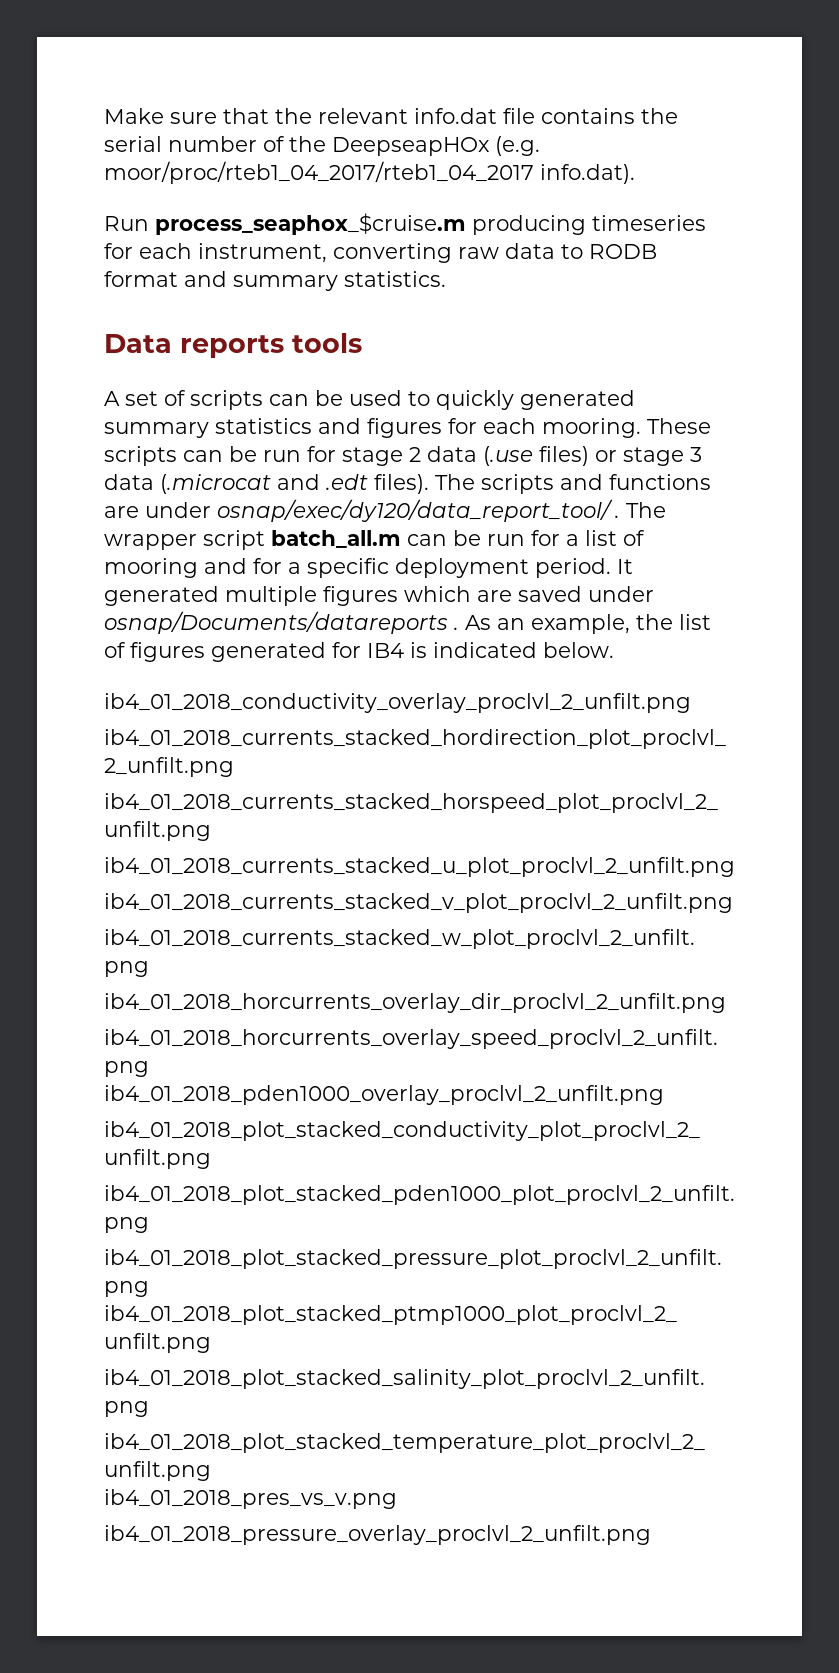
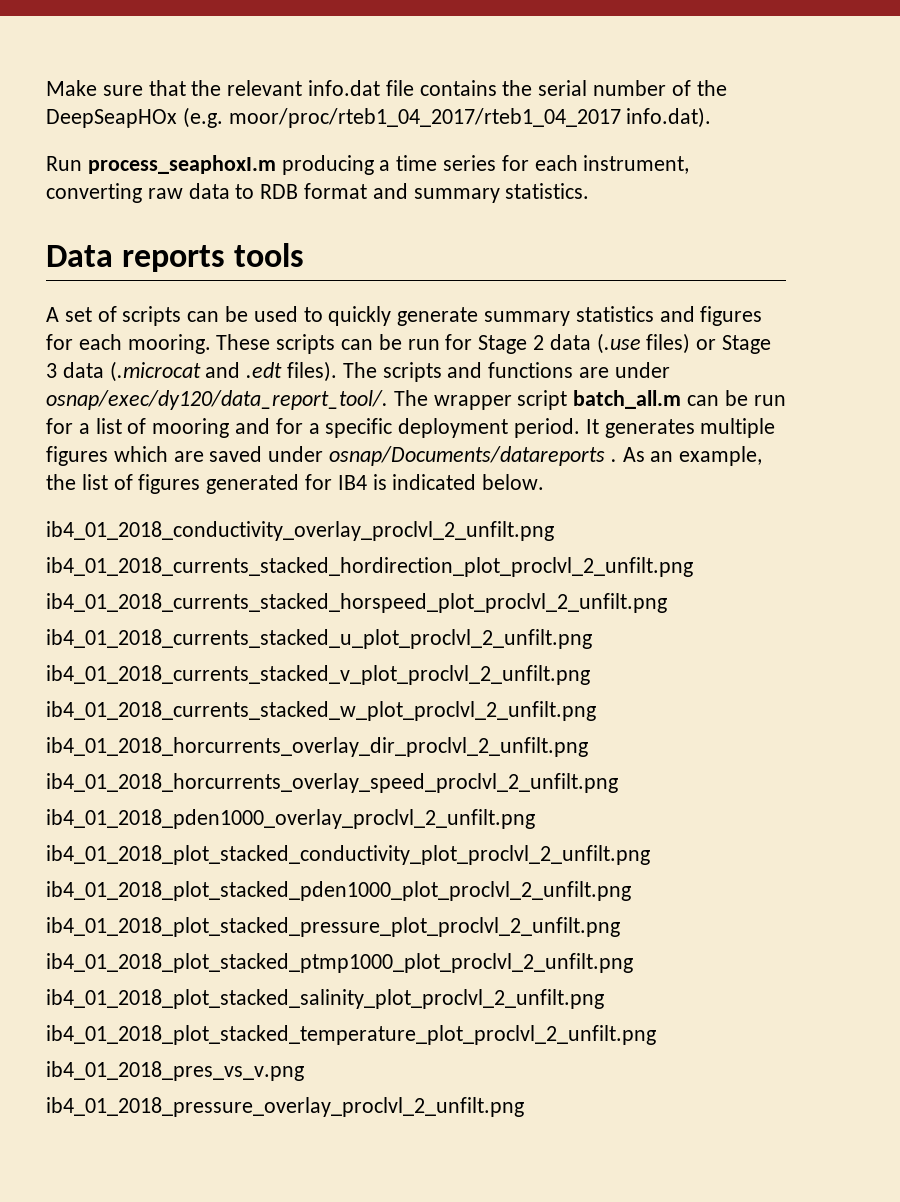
[332,137,490,156] DeepseapHOx -> [46,109,177,128] DeepSeapHOx
[155,213,706,235] process_seaphox_$cruise.m producing timeseries -> [87,155,497,175] process_seaphoxI.m producing a time series
[589,244,657,259] RODB -> [260,184,299,199] RDB
[520,390,635,410] generated -> [397,307,479,326] generate
[342,447,403,466] stage -> [478,335,528,354] Stage
[623,447,684,466] stage -> [722,335,772,354] Stage
[217,499,620,522] osnap/exec/dy120/data_report_tool/ . -> [46,390,388,410] osnap/exec/dy120/data_report_tool/.
[104,586,219,606] generated -> [604,419,695,438] generates

